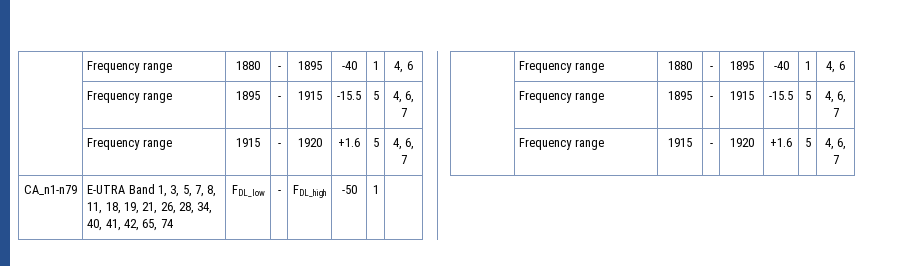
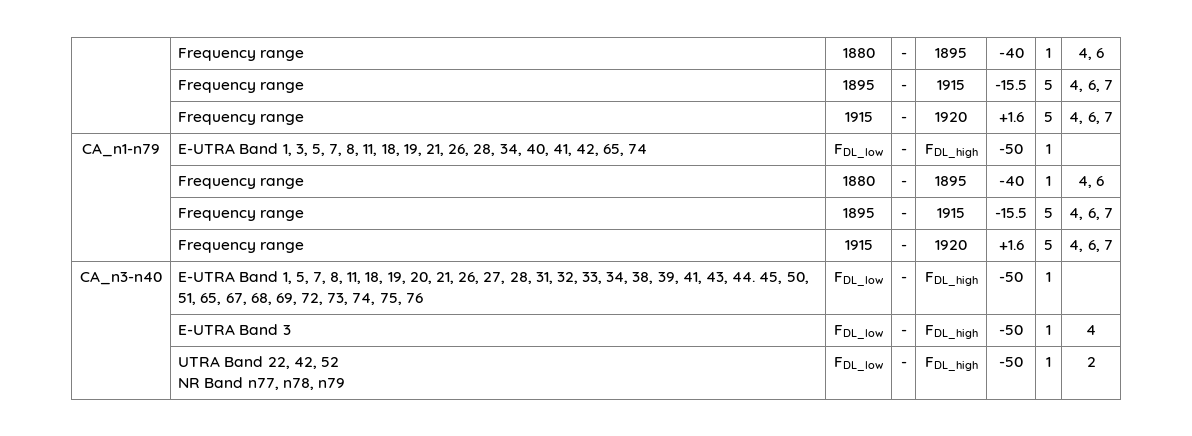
(839, 159) none -> [80,271,162,285] [178,271,809,284] [178,293,423,305] [834,272,884,286] [900,276,907,282] [924,272,978,286] [999,272,1023,282] [1046,272,1051,282] [178,324,291,335] [834,325,884,339] [900,329,907,335] [924,325,978,339] [999,325,1023,335] [1046,325,1051,335] [1086,325,1096,335] [178,356,339,369] [178,377,345,390] [834,357,884,371] [900,361,907,367] [924,357,978,371] [999,357,1023,367] [1046,357,1051,367] [1086,357,1096,367] // CA_n3-n40 | E-UTRA Band 1, 5, 7, 8, 11, 18, 19, 20, 21, 26, 27, 28, 31, 32, 33, 34, 38, 39, 41, 43, 44. 45, 50, 51, 65, 67, 68, 69, 72, 73, 74, 75, 76 | FDL_low | - | FDL_high | -50 | 1 | // | E-UTRA Band 3 | FDL_low | - | FDL_high | -50 | 1 | 4 // | UTRA Band 22, 42, 52 // NR Band n77, n78, n79 | FDL_low | - | FDL_high | -50 | 1 | 2

